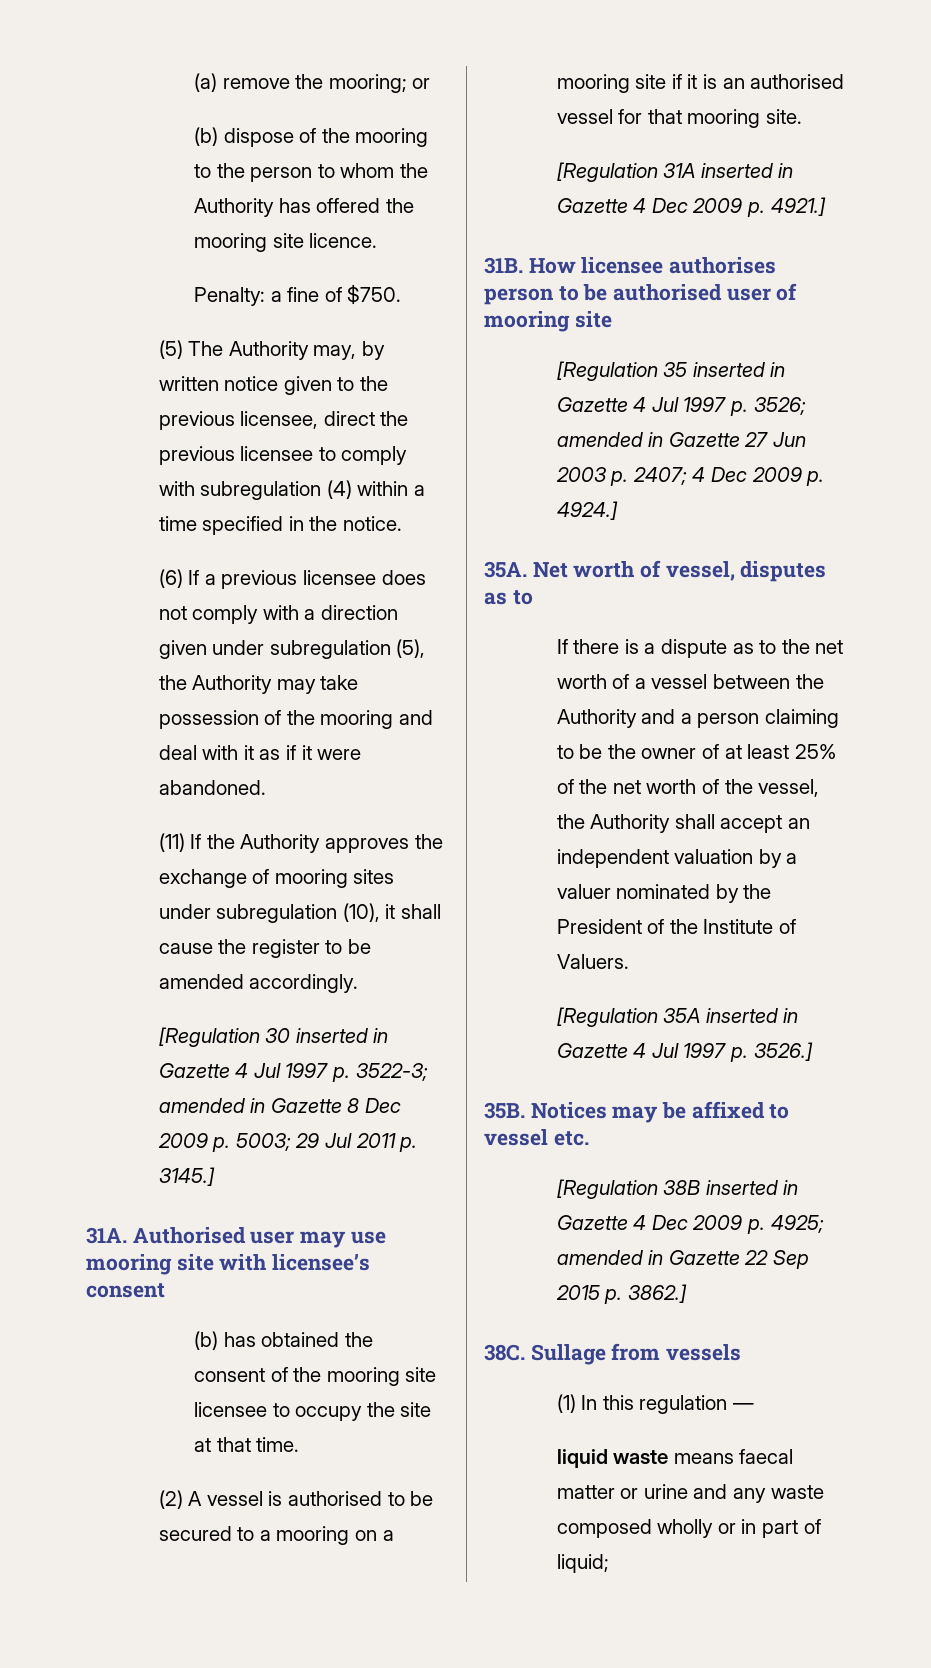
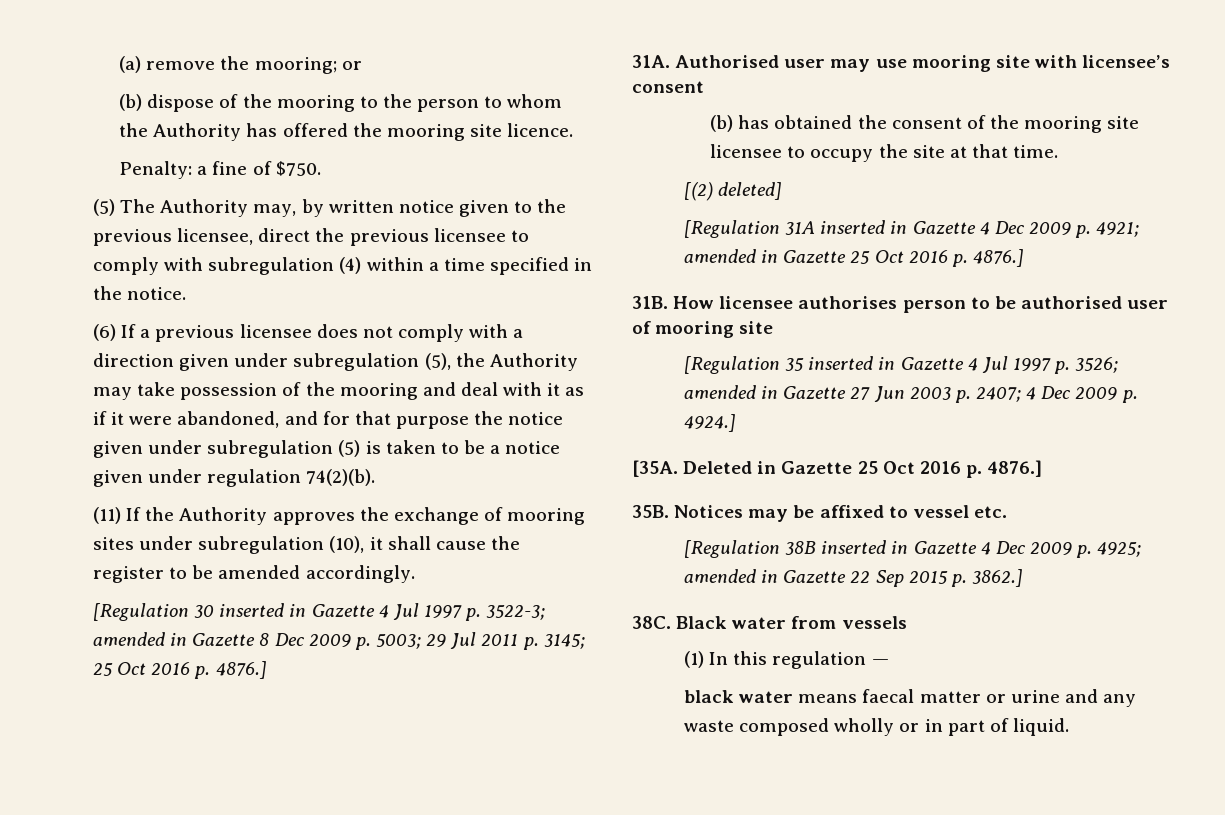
[158,780,266,795] abandoned. -> [177,411,564,429] [93,440,561,458] [93,469,376,487] abandoned, and for that purpose the notice given under subregulation (5) is taken to be a notice given under regulation 74(2)(b).
[158,1167,215,1186] 3145.] -> [543,634,585,649] [93,661,267,679] 3145; 25 Oct 2016 p. 4876.]
[158,1490,434,1509] [158,1526,394,1545] [556,74,845,93] [556,109,802,128] (2) A vessel is authorised to be secured to a mooring on a mooring site if it is an authorised vessel for that mooring site. -> [684,182,783,201] [(2) deleted]
[770,197,826,216] 4921.] -> [1096,222,1140,237] [684,249,1024,267] 4921; amended in Gazette 25 Oct 2016 p. 4876.]
[484,560,827,582] [484,590,533,605] [556,639,844,658] [556,674,824,689] [556,709,839,728] [556,744,836,759] [556,779,820,797] [556,814,810,833] [556,849,798,868] [556,884,772,903] [556,919,796,934] [556,954,629,969] [556,1007,799,1027] [556,1042,813,1062] 35A. Net worth of vessel, disputes as to // If there is a dispute as to the net worth of a vessel between the Authority and a person claiming to be the owner of at least 25% of the net worth of the vessel, the Authority shall accept an independent valuation by a valuer nominated by the President of the Institute of Valuers. // [Regulation 35A inserted in Gazette 4 Jul 1997 p. 3526.] -> [632,460,1043,478] [35A. Deleted in Gazette 25 Oct 2016 p. 4876.]
[530,1344,606,1365] Sullage -> [676,616,787,629] Black water
[556,1449,669,1468] liquid waste -> [684,690,794,703] black water
[556,1554,609,1573] liquid; -> [1012,718,1069,736] liquid.

